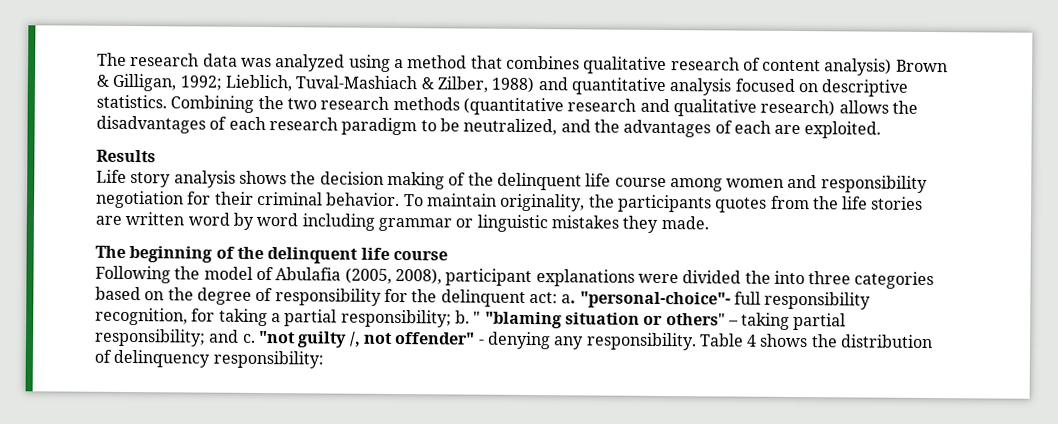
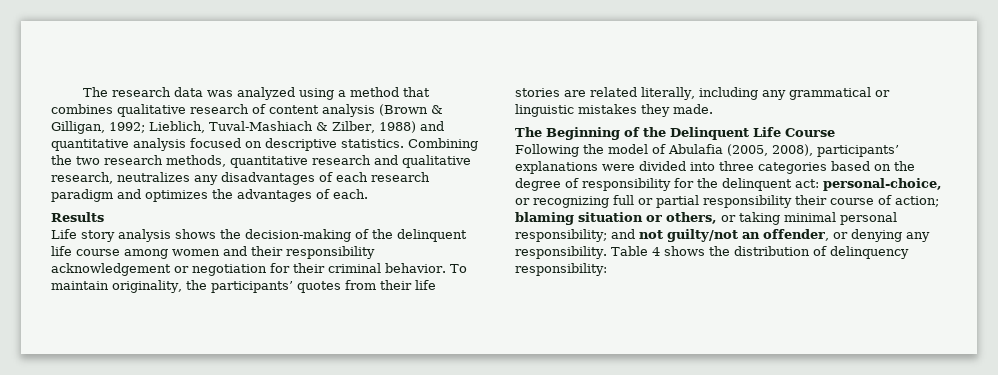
[824,58,948,76] analysis) Brown -> [322,104,428,117] analysis (Brown
[392,96,564,116] methods (quantitative -> [166,155,308,168] methods, quantitative
[760,99,918,117] research) allows the -> [51,172,218,185] research, neutralizes any
[420,118,882,139] to be neutralized, and the advantages of each are exploited. -> [117,189,368,202] and optimizes the advantages of each.
[319,171,445,190] decision making -> [245,229,351,242] decision-making
[820,175,928,193] responsibility -> [251,246,375,259] [51,263,189,276] their responsibility acknowledgement or
[617,194,712,213] participants -> [210,281,293,293] participants’
[812,196,839,210] the -> [379,280,412,290] their
[125,211,452,232] written word by word including grammar -> [590,87,871,100] related literally, including any grammatical
[129,246,448,264] beginning of the delinquent life course -> [546,127,835,140] Beginning of the Delinquent Life Course
[445,268,533,287] participant -> [817,145,899,157] participants’
[744,270,771,284] the -> (686, 166) none
[561,291,872,310] [95,307,847,331] [94,328,485,348] a. "personal-choice"- full responsibility recognition, for taking a partial responsibility; b. " "blaming situation or others" – taking partial responsibility; and c. "not guilty /, not offender" - -> [823,178,942,191] [515,195,939,208] [515,212,897,225] [515,229,848,242] personal-choice, or recognizing full or partial responsibility their course of action; blaming situation or others, or taking minimal personal responsibility; and not guilty/not an offender, or

